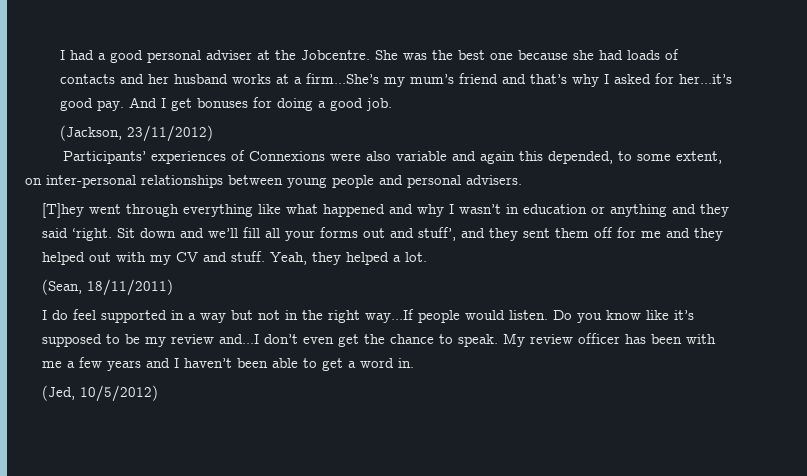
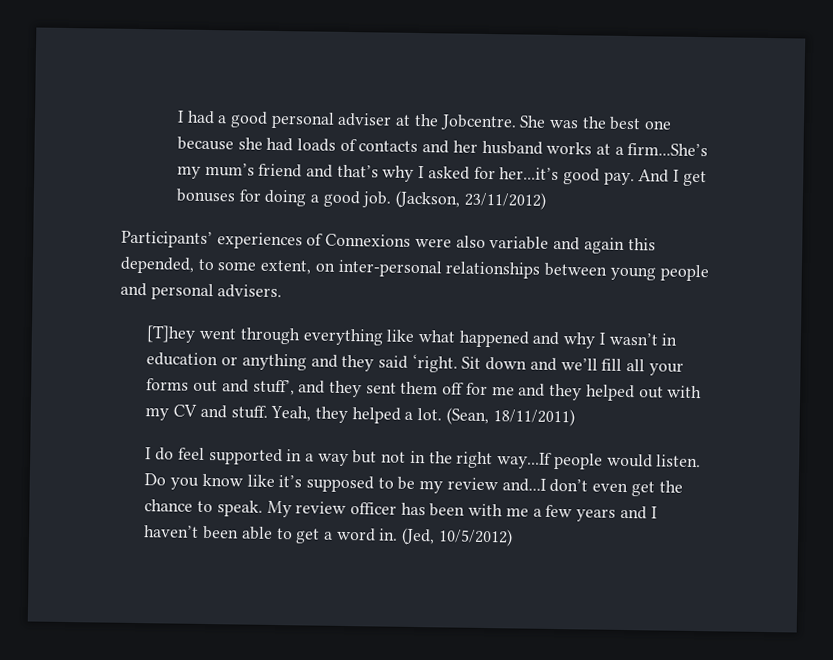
(392, 104) // -> (392, 199) none
(428, 257) // -> (443, 414) none
(415, 363) // -> (399, 534) none

